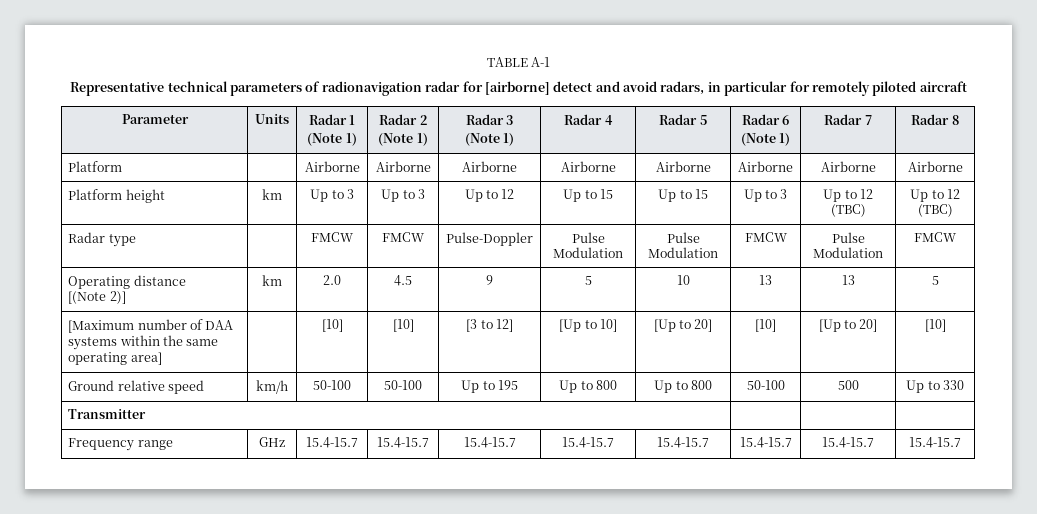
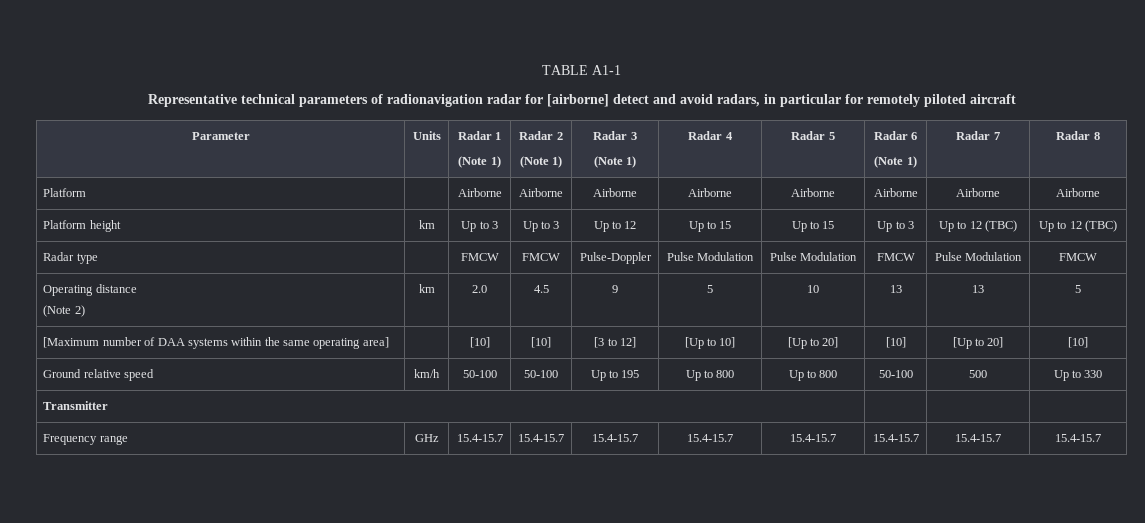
[531,57,551,67] A-1 -> [592,65,621,75] A1-1
[68,291,126,304] [(Note 2)] -> [43,305,85,317] (Note 2)

